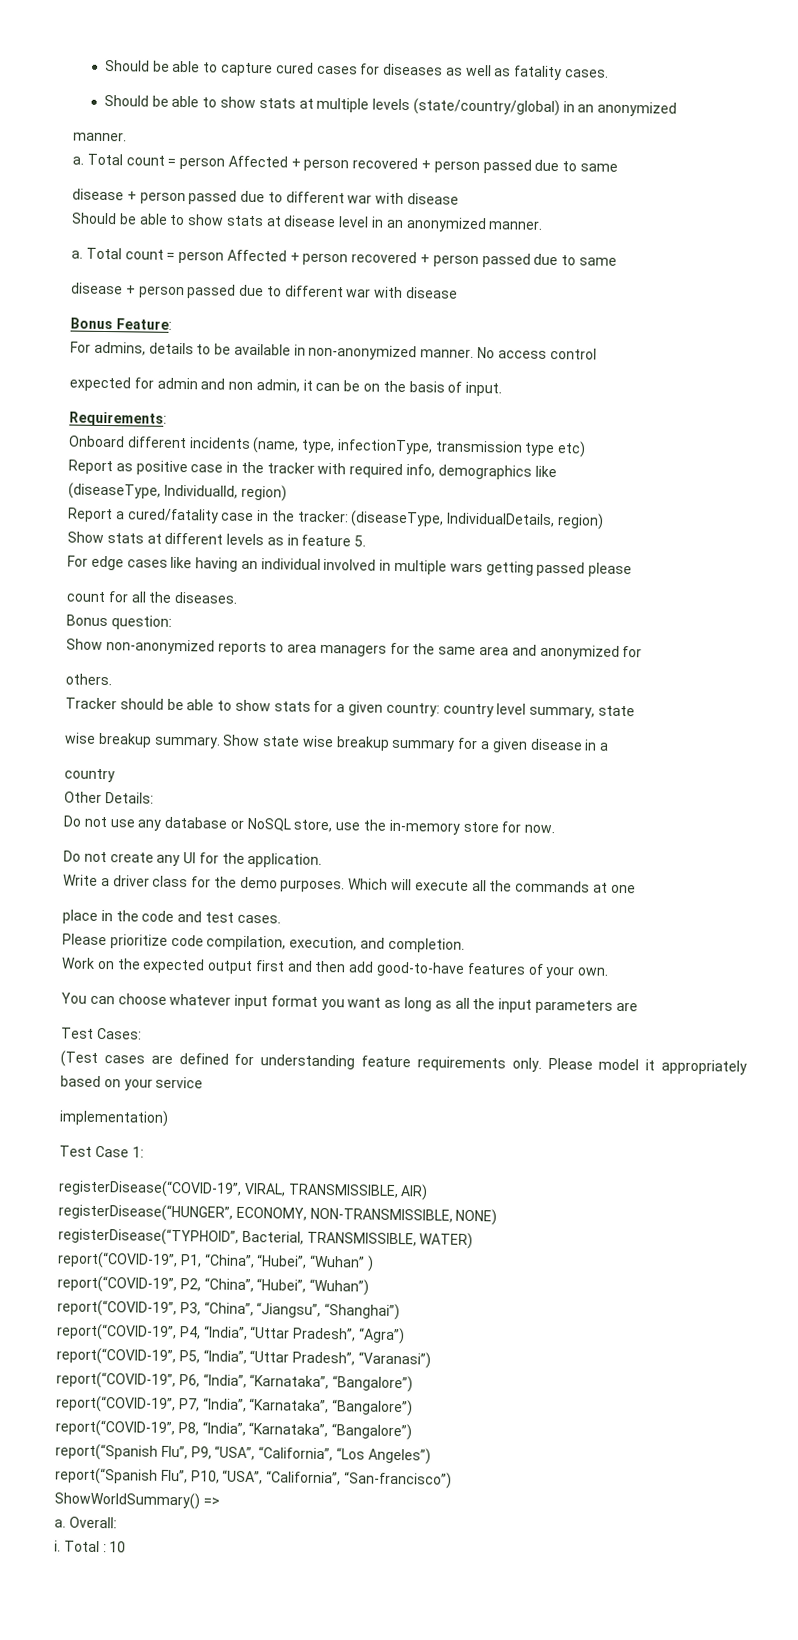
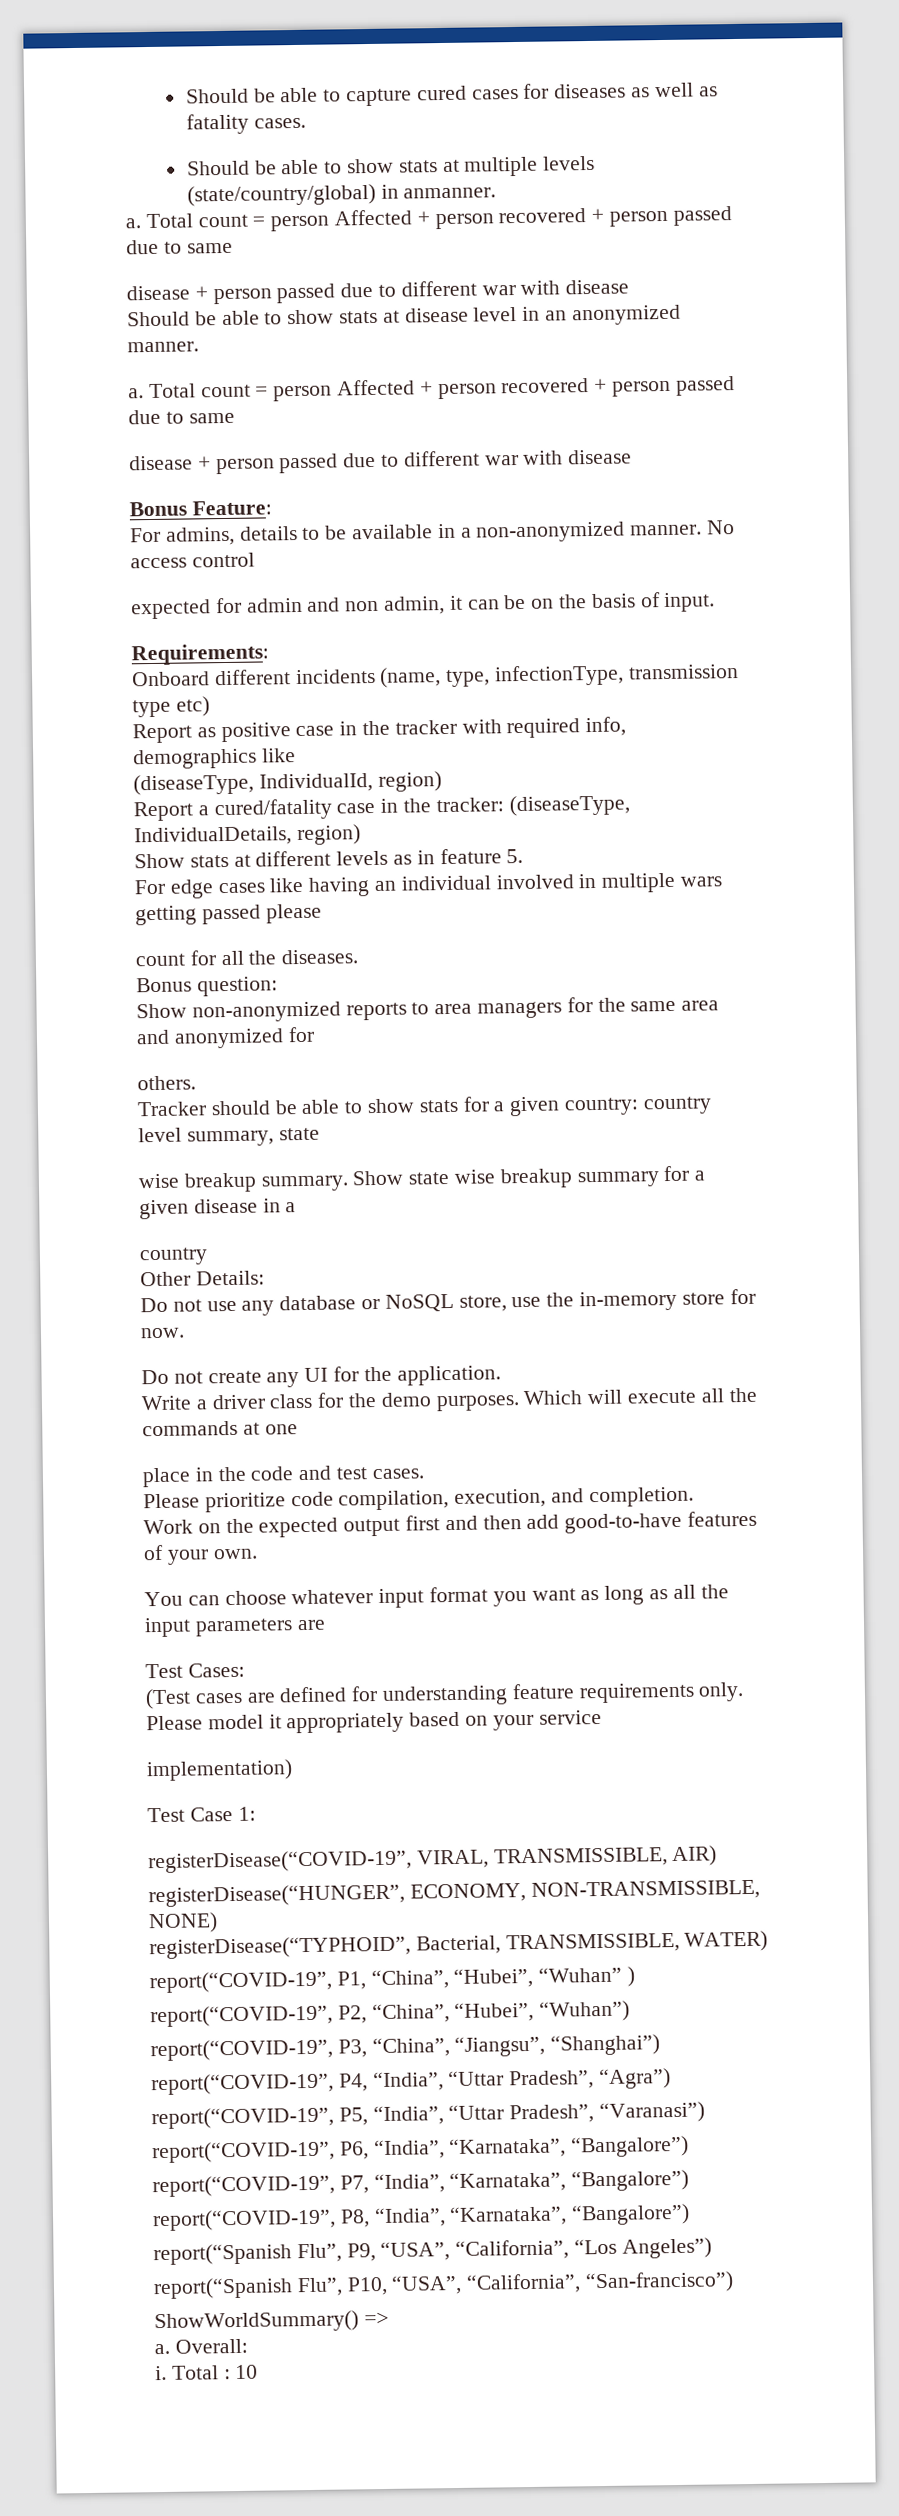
[577,101,678,117] [73,131,127,142] an anonymized // manner. -> [403,187,497,199] anmanner.
(306, 350) none -> [460,527,472,538] a

